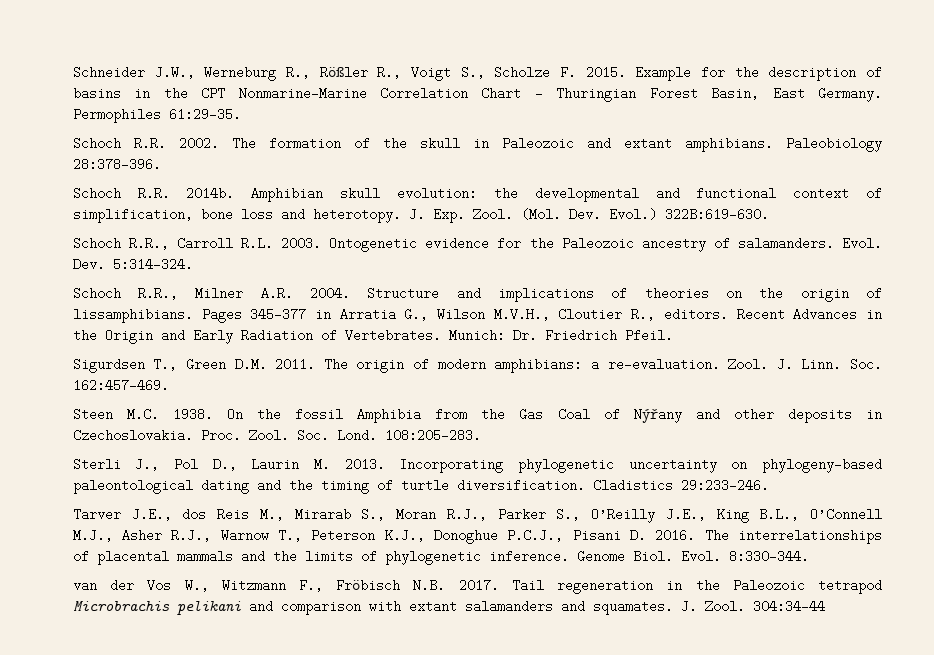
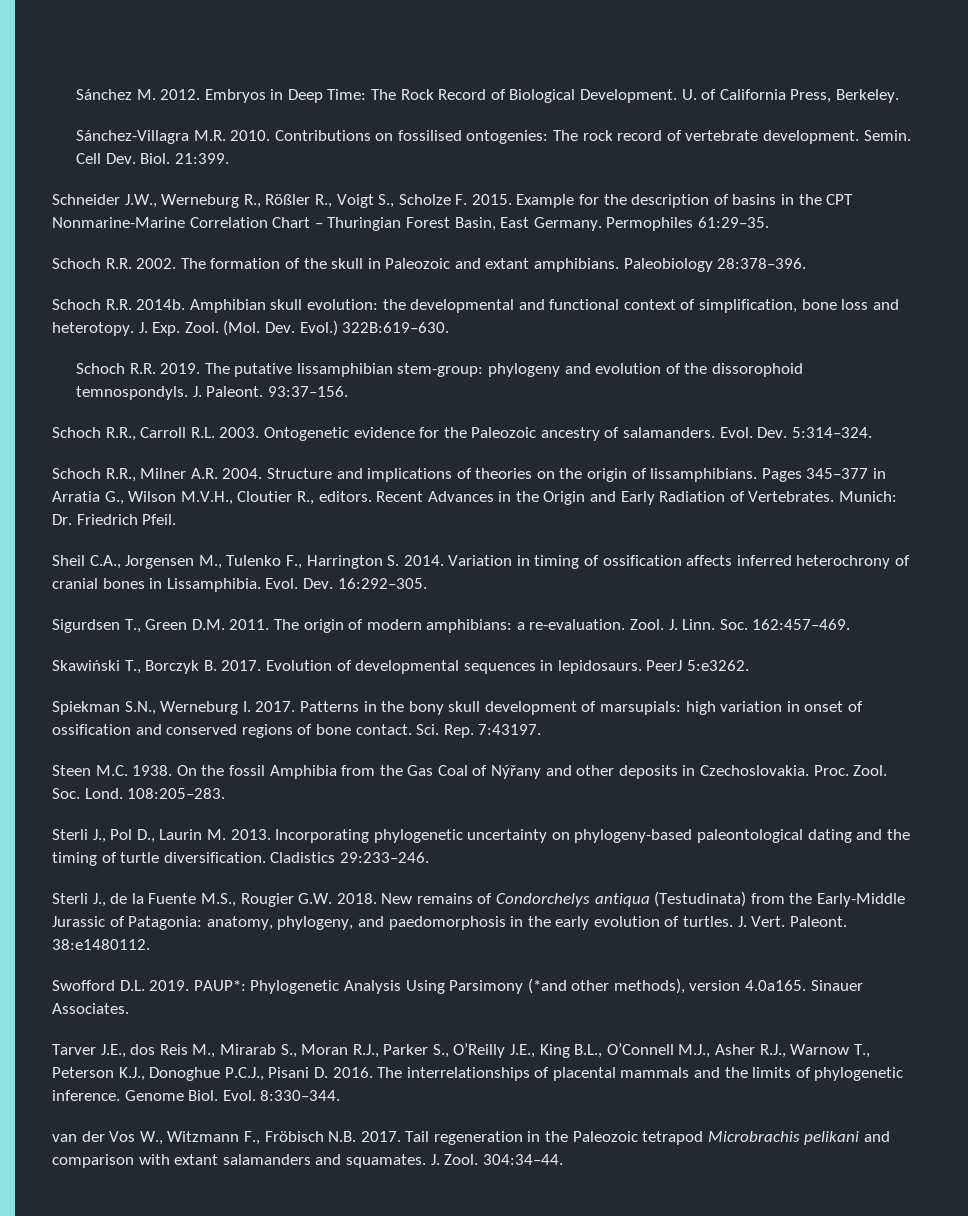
(72, 72) none -> [75,89,899,103] [75,130,911,144] [75,153,229,164] Sánchez M. 2012. Embryos in Deep Time: The Rock Record of Biological Development. U. of California Press, Berkeley. // Sánchez-Villagra M.R. 2010. Contributions on fossilised ontogenies: The rock record of vertebrate development. Semin. Cell Dev. Biol. 21:399. //
(769, 214) none -> [75,363,804,377] [75,386,348,400] // Schoch R.R. 2019. The putative lissamphibian stem-group: phylogeny and evolution of the dissorophoid temnospondyls. J. Paleont. 93:37–156.
(673, 335) none -> [51,555,910,569] [51,578,427,592] // Sheil C.A., Jorgensen M., Tulenko F., Harrington S. 2014. Variation in timing of ossification affects inferred heterochrony of cranial bones in Lissamphibia. Evol. Dev. 16:292–305.
(169, 385) none -> [51,660,750,674] [51,701,863,715] [51,724,542,738] // Skawiński T., Borczyk B. 2017. Evolution of developmental sequences in lepidosaurs. PeerJ 5:e3262. // Spiekman S.N., Werneburg I. 2017. Patterns in the bony skull development of marsupials: high variation in onset of ossification and conserved regions of bone contact. Sci. Rep. 7:43197.
(769, 485) none -> [51,891,905,907] [51,916,847,930] [51,939,150,950] [51,978,863,994] [51,1003,129,1014] // Sterli J., de la Fuente M.S., Rougier G.W. 2018. New remains of Condorchelys antiqua (Testudinata) from the Early-Middle Jurassic of Patagonia: anatomy, phylogeny, and paedomorphosis in the early evolution of turtles. J. Vert. Paleont. 38:e1480112. // Swofford D.L. 2019. PAUP*: Phylogenetic Analysis Using Parsimony (*and other methods), version 4.0a165. Sinauer Associates.
[752,600,825,613] 304:34–44 -> [482,1154,563,1165] 304:34–44.

